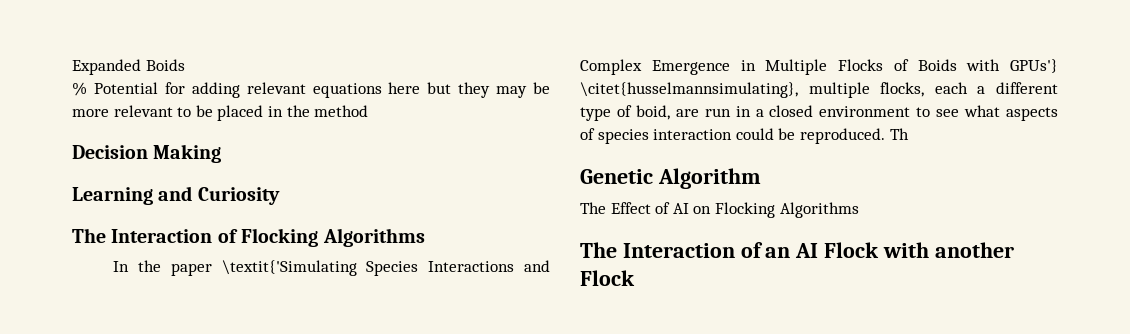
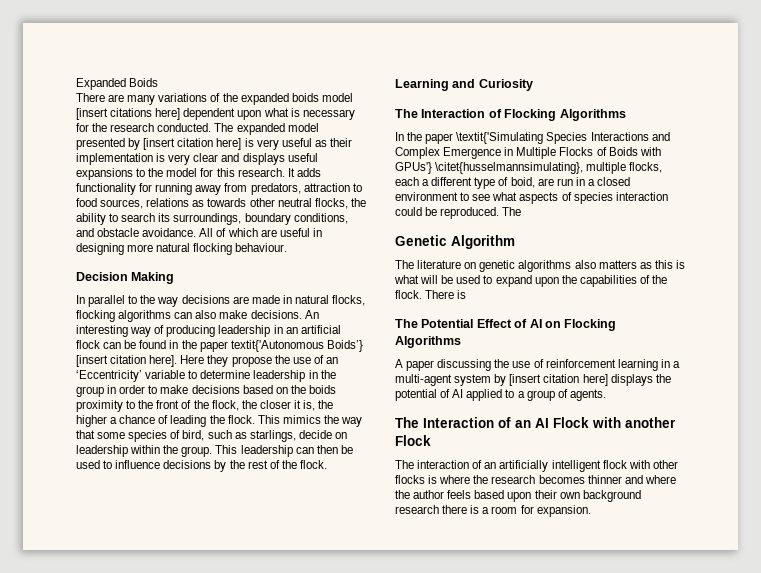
[72,82,550,98] [72,105,369,121] [72,144,222,163] % Potential for adding relevant equations here but they may be more relevant to be placed in the method // Decision Making -> [76,93,353,105] [76,108,355,120] [76,123,319,135] [76,138,352,150] [76,153,318,165] [76,168,321,180] [76,183,362,195] [76,198,366,209] [76,213,348,225] [76,228,322,237] [76,243,288,255] [76,272,175,284] [76,295,366,307] [76,310,319,322] [76,325,341,337] [76,340,363,352] [76,355,338,367] [76,370,336,382] [76,385,336,397] [76,400,334,412] [76,415,363,427] [76,430,347,442] [76,445,353,457] [76,460,327,472] There are many variations of the expanded boids model [insert citations here] dependent upon what is necessary for the research conducted. The expanded model presented by [insert citation here] is very useful as their implementation is very clear and displays useful expansions to the model for this research. It adds functionality for running away from predators, attraction to food sources, relations as towards other neutral flocks, the ability to search its surroundings, boundary conditions, and obstacle avoidance. All of which are useful in designing more natural flocking behaviour. // Decision Making // In parallel to the way decisions are made in natural flocks, flocking algorithms can also make decisions. An interesting way of producing leadership in an artificial flock can be found in the paper textit{'Autonomous Boids’} [insert citation here]. Here they propose the use of an ‘Eccentricity’ variable to determine leadership in the group in order to make decisions based on the boids proximity to the front of the flock, the closer it is, the higher a chance of leading the flock. This mimics the way that some species of bird, such as starlings, decide on leadership within the group. This leadership can then be used to influence decisions by the rest of the flock.
[889,128,909,140] Th -> [502,207,522,216] The
(606, 208) none -> [417,260,685,272] [394,275,668,287] [395,290,467,299] [395,319,474,328] literature on genetic algorithms also matters as this is what will be used to expand upon the capabilities of the flock. There is // The Potential
(859, 210) none -> [395,359,680,371] [395,374,671,386] [395,389,606,401] // A paper discussing the use of reinforcement learning in a multi-agent system by [insert citation here] displays the potential of AI applied to a group of agents.
(635, 278) none -> [395,460,678,472] [395,475,676,484] [395,490,641,502] [395,505,591,517] // The interaction of an artificially intelligent flock with other flocks is where the research becomes thinner and where the author feels based upon their own background research there is a room for expansion.

